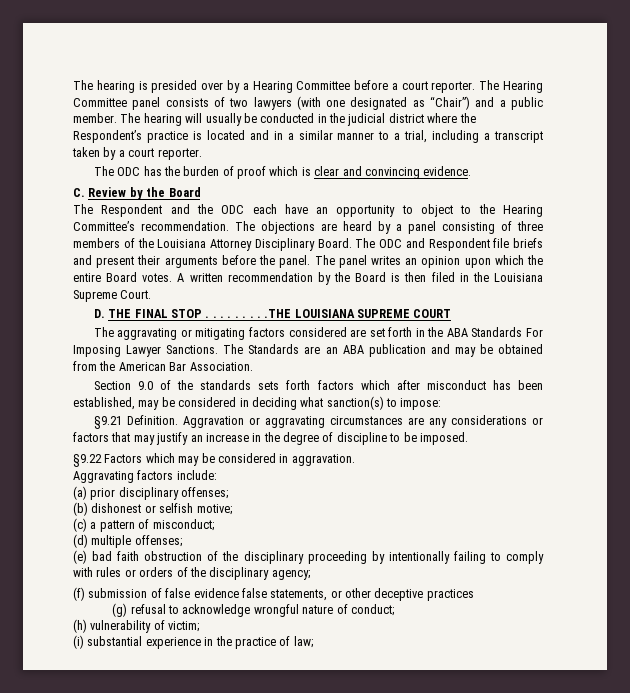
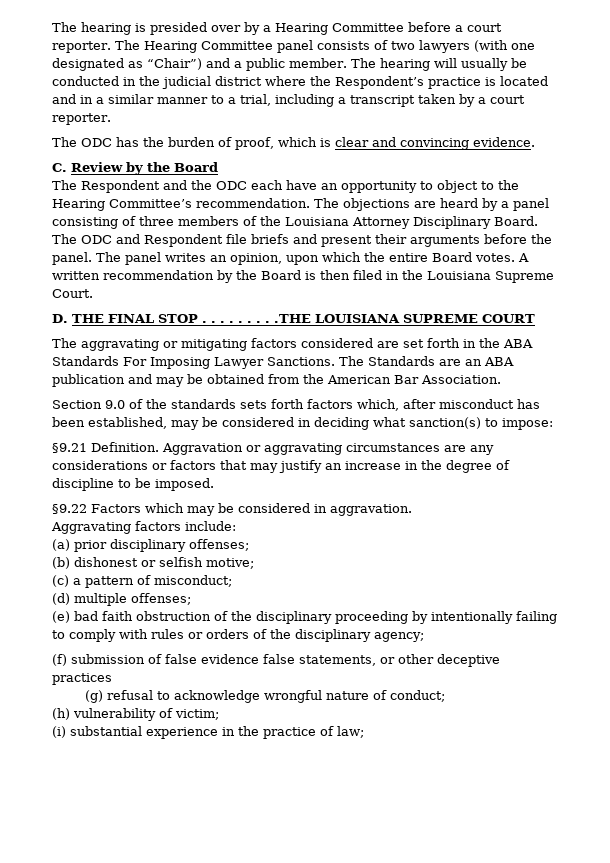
[237,166,267,179] proof -> [235,137,274,150] proof,
[421,256,461,268] opinion -> [230,253,282,265] opinion,
[360,380,390,390] which -> [357,399,399,411] which,

